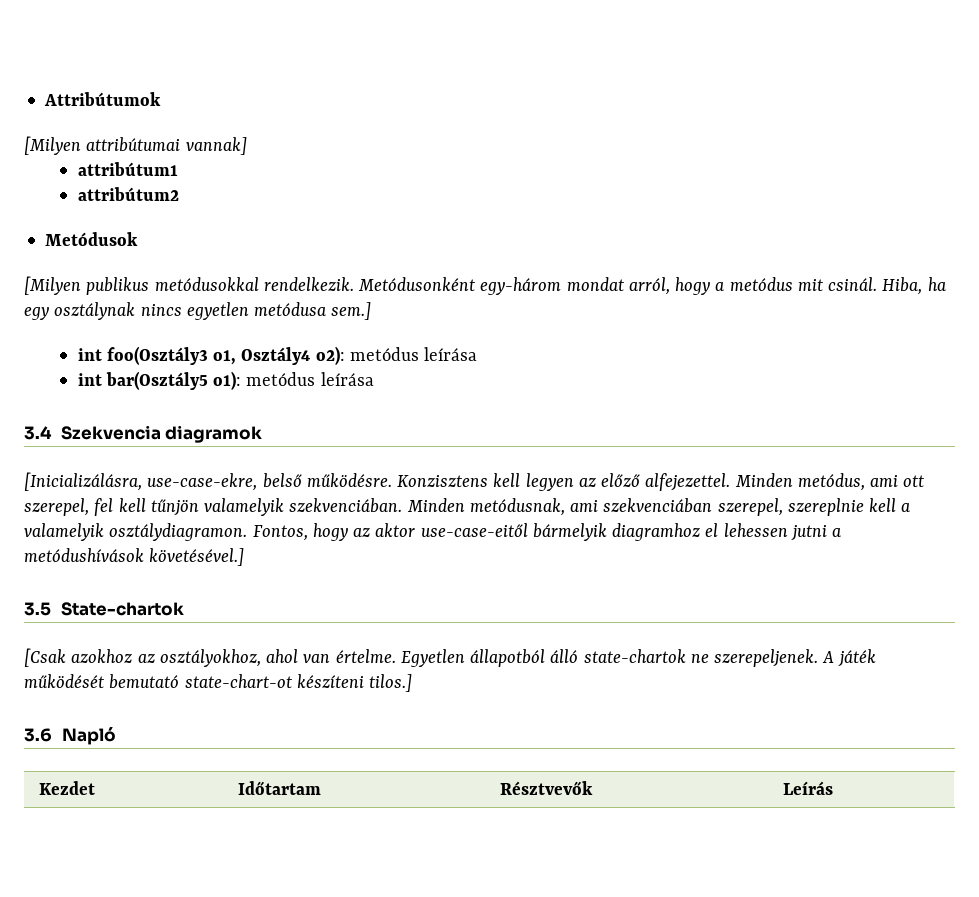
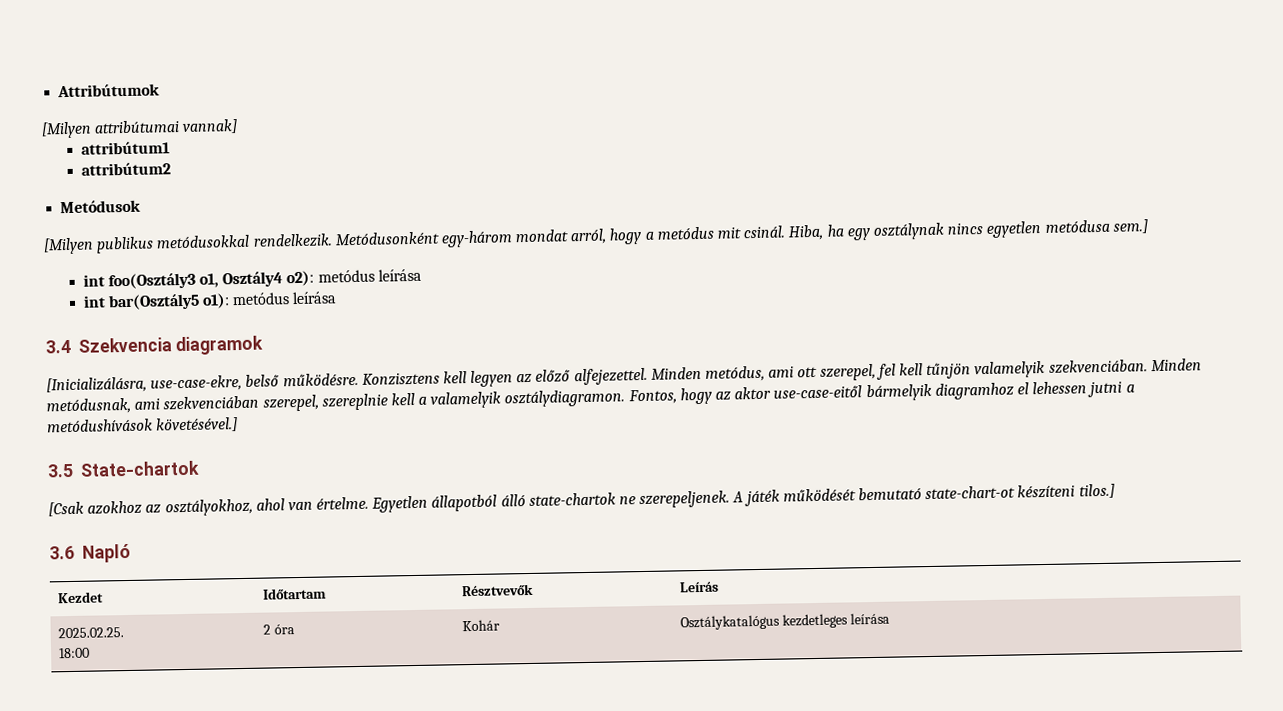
(833, 788) none -> [58,627,125,639] [59,647,91,659] [263,624,296,635] [462,619,501,632] [680,612,891,631] // 2025.02.25. // 18:00 | 2 óra | Kohár | Osztálykatalógus kezdetleges leírása

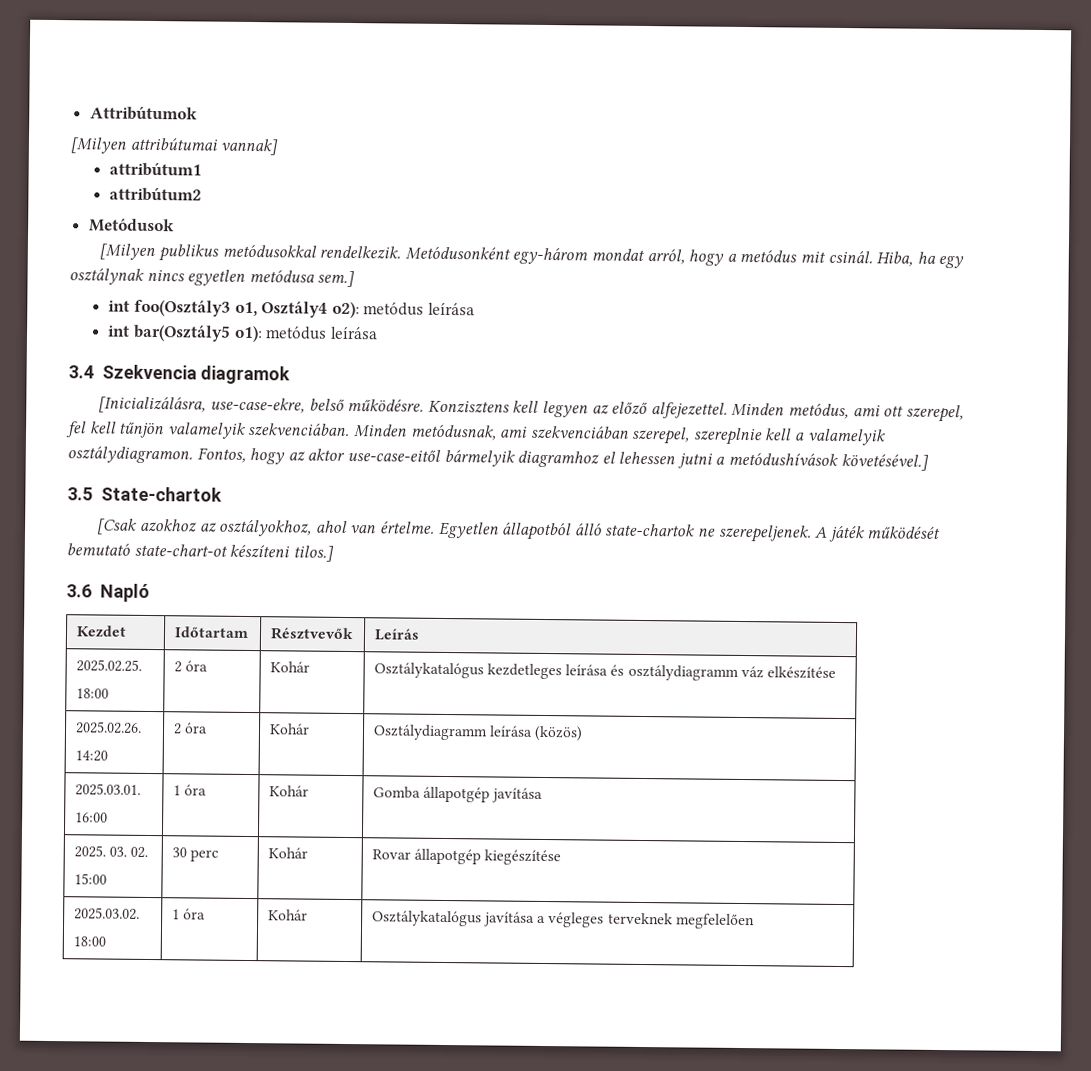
(891, 618) none -> [610,664,836,681] [74,721,142,734] [74,750,108,762] [172,722,209,735] [268,723,310,735] [372,724,584,742] [74,783,141,796] [74,812,108,823] [172,784,208,796] [268,785,309,797] [372,786,544,803] [73,845,149,858] [73,873,107,885] [171,847,220,862] [267,847,308,859] [371,848,562,866] [73,907,140,920] [72,936,106,947] [171,908,207,920] [267,909,308,921] [371,910,755,930] és osztálydiagramm váz elkészítése // 2025.02.26. // 14:20 | 2 óra | Kohár | Osztálydiagramm leírása (közös) // 2025.03.01. // 16:00 | 1 óra | Kohár | Gomba állapotgép javítása // 2025. 03. 02. // 15:00 | 30 perc | Kohár | Rovar állapotgép kiegészítése // 2025.03.02. // 18:00 | 1 óra | Kohár | Osztálykatalógus javítása a végleges terveknek megfelelően

